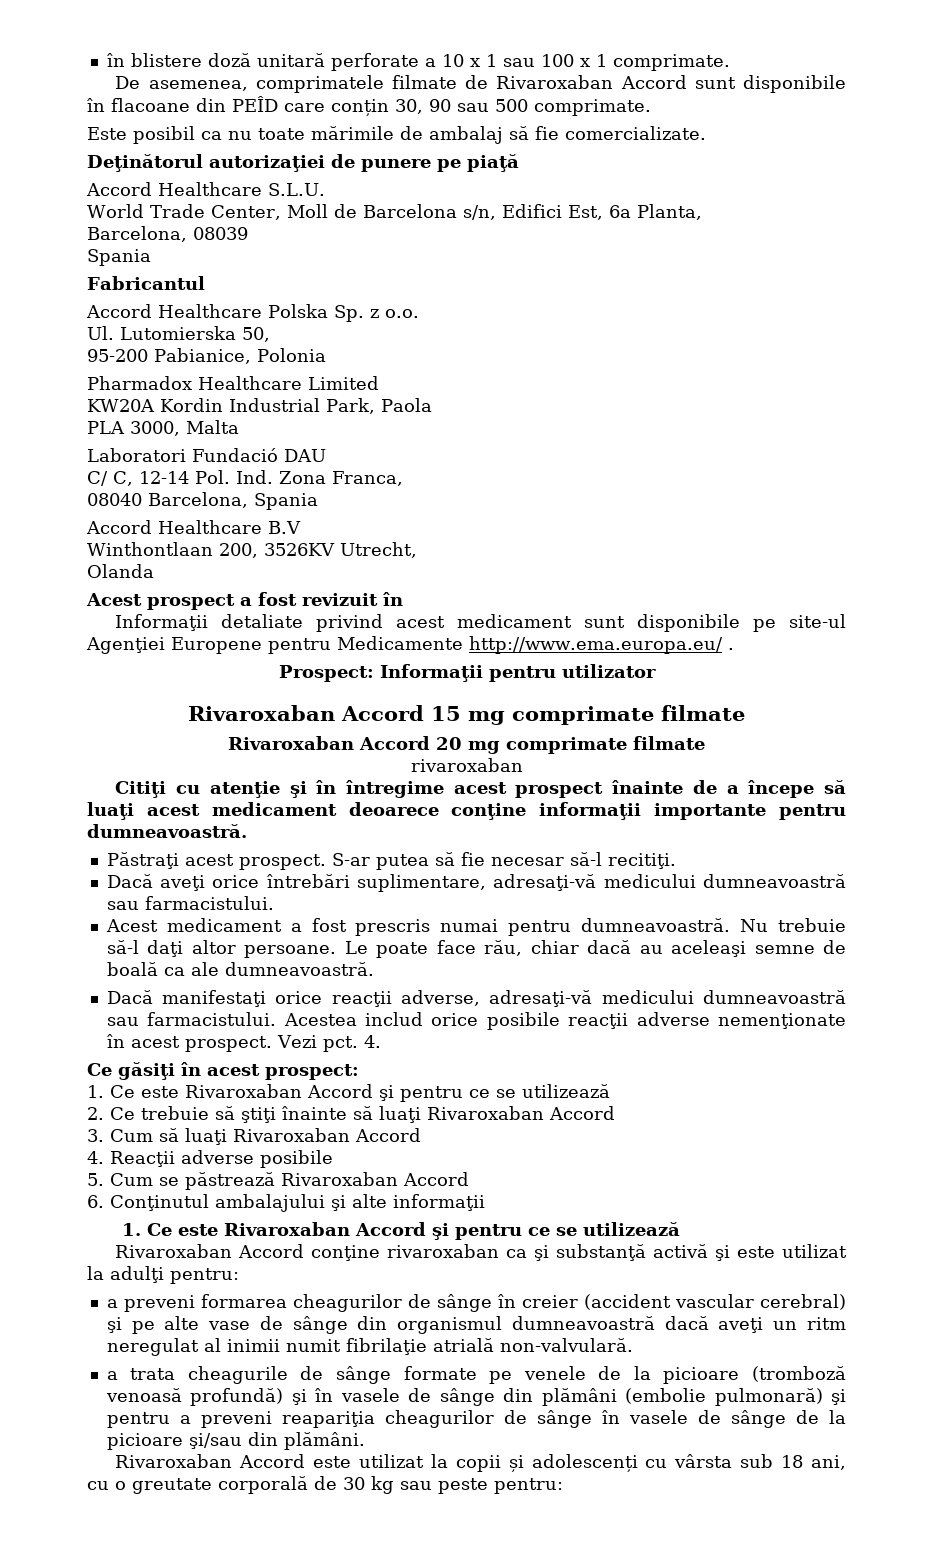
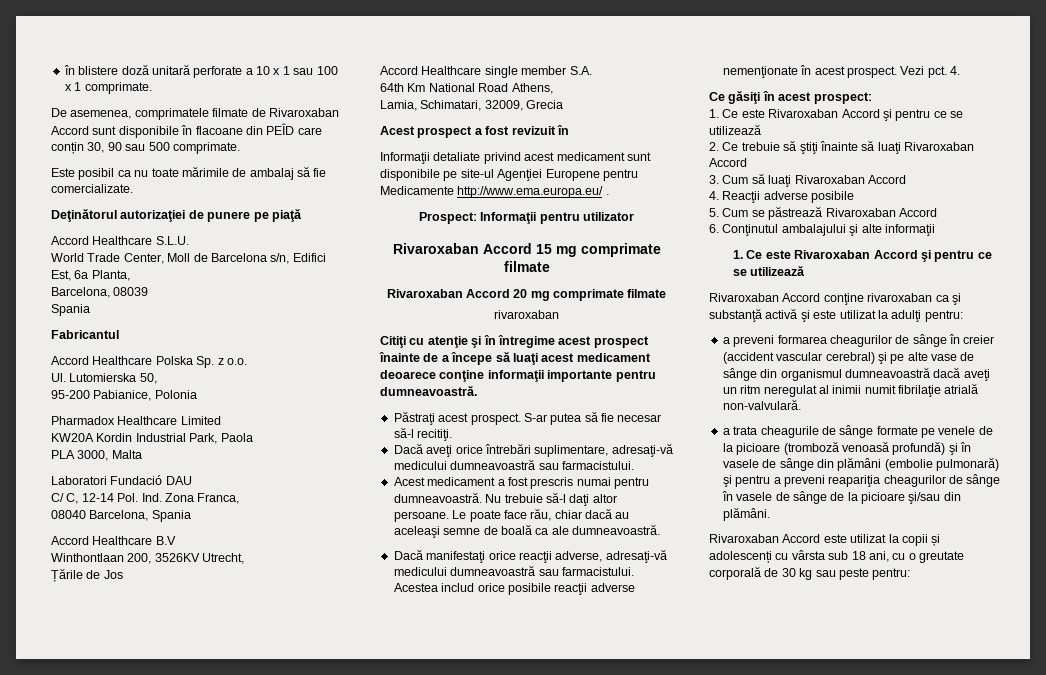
[87,564,154,578] Olanda -> [51,568,123,582] [380,66,592,78] [380,83,553,94] [380,100,564,111] Țările de Jos // Accord Healthcare single member S.A. // 64th Km National Road Athens, // Lamia, Schimatari, 32009, Grecia

